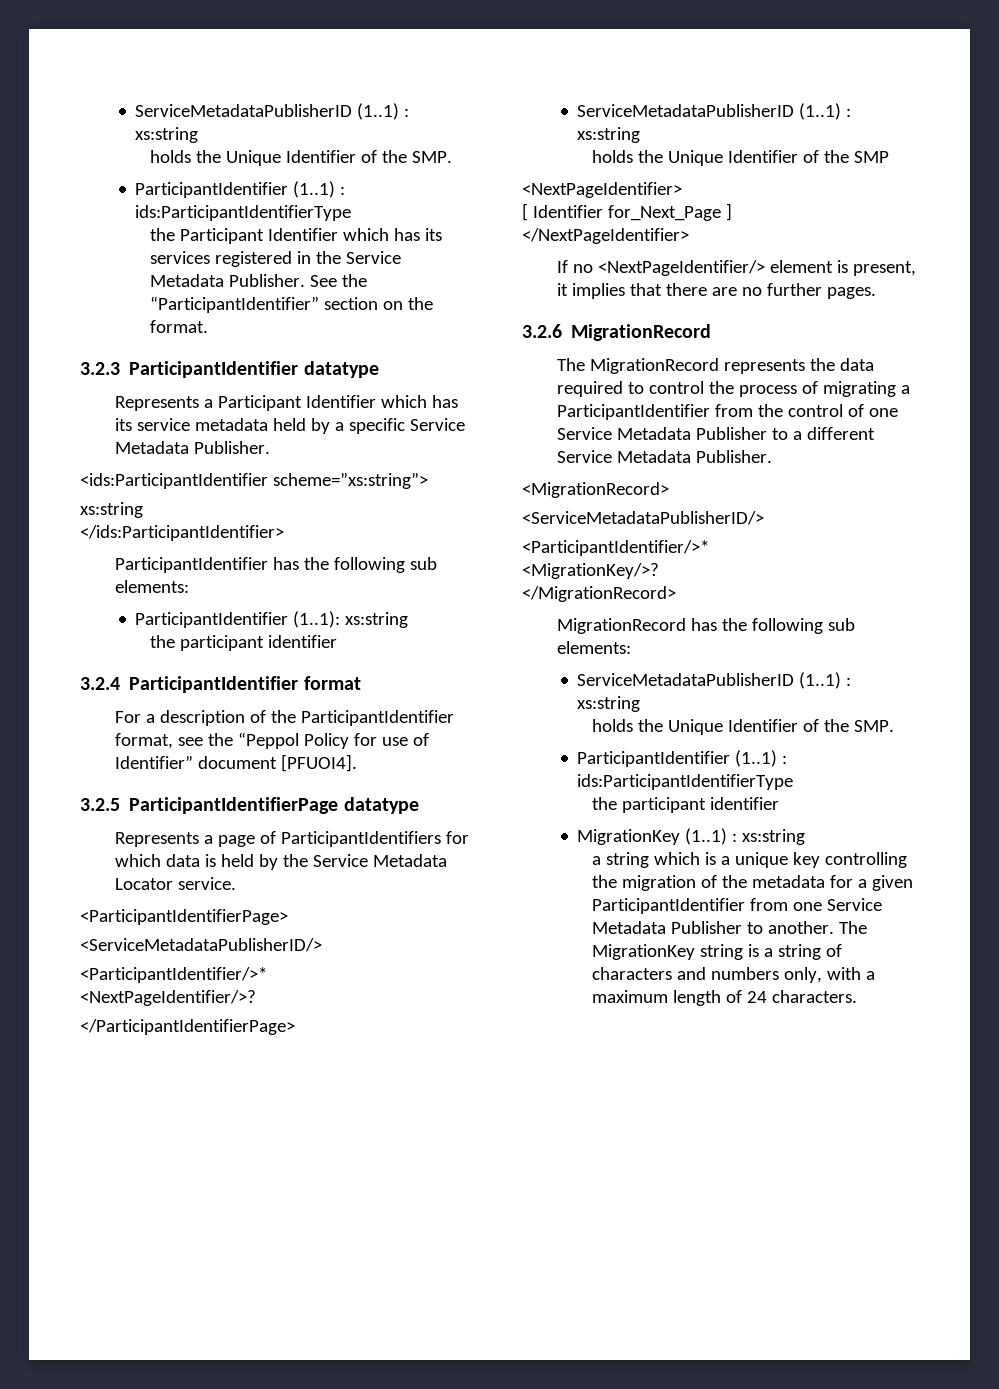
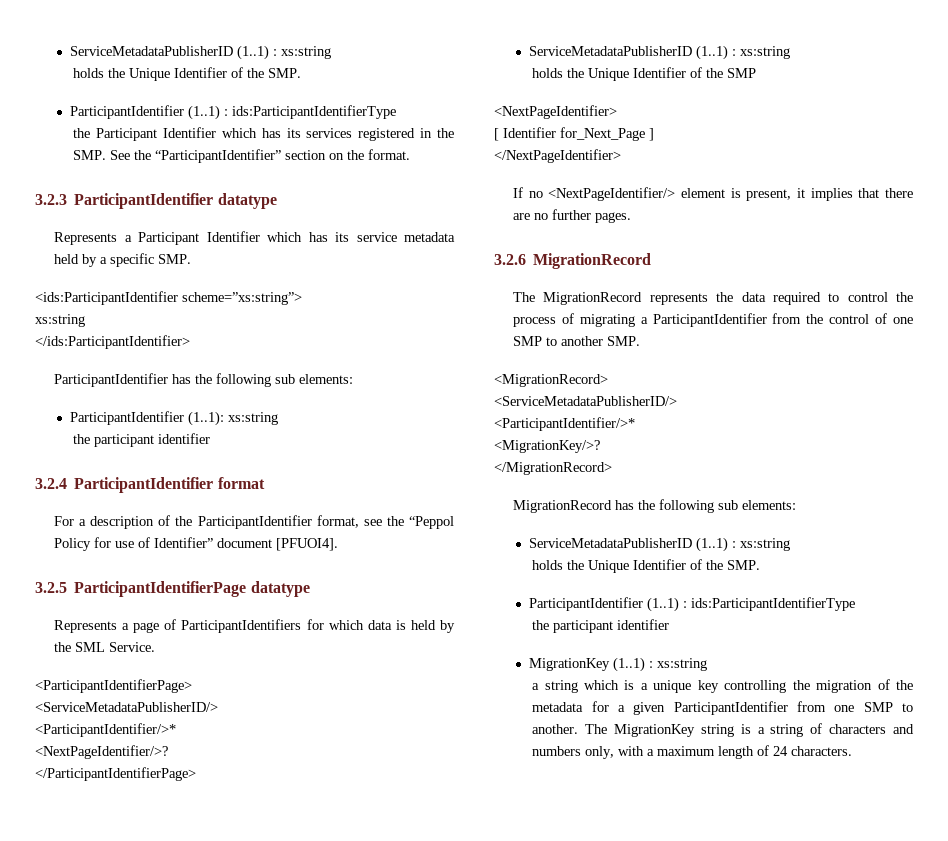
[345,251,401,264] [149,274,305,287] Service Metadata Publisher. -> [73,150,107,160] SMP.
[409,418,465,431] [114,441,270,454] Service Metadata Publisher. -> [158,254,192,264] SMP.
[312,854,447,867] [114,877,236,890] Service Metadata Locator service. -> [75,642,156,652] SML Service.
[556,427,875,440] [556,450,772,463] Service Metadata Publisher to a different Service Metadata Publisher. -> [513,336,641,346] SMP to another SMP.
[826,898,882,911] [591,921,742,934] Service Metadata Publisher -> [863,702,893,712] SMP

